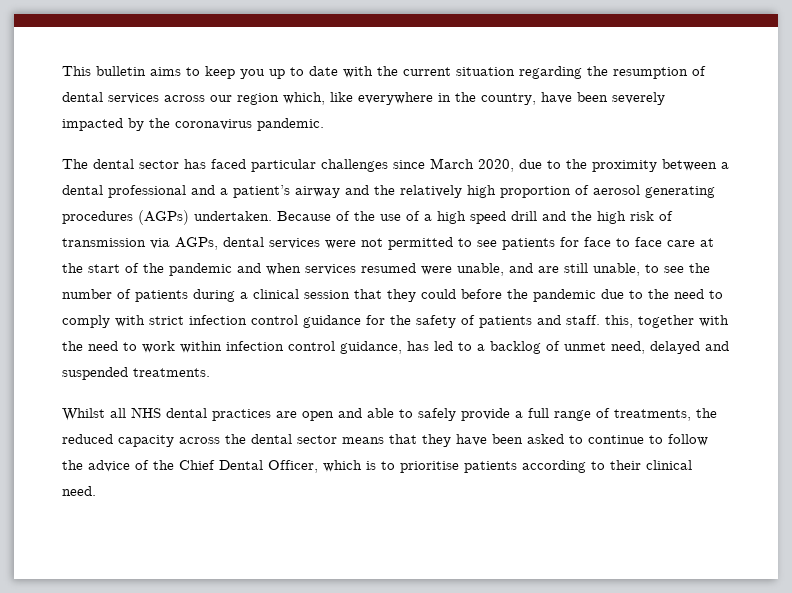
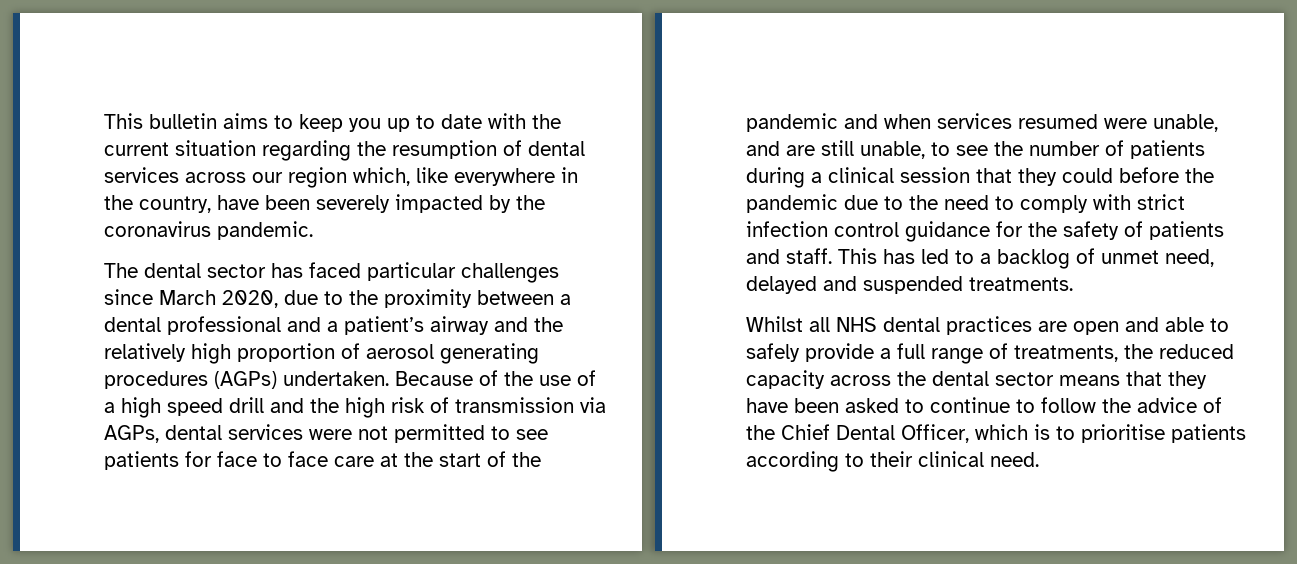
[605,315,729,328] [62,341,402,354] this, together with the need to work within infection control guidance, -> [838,248,877,264] This

